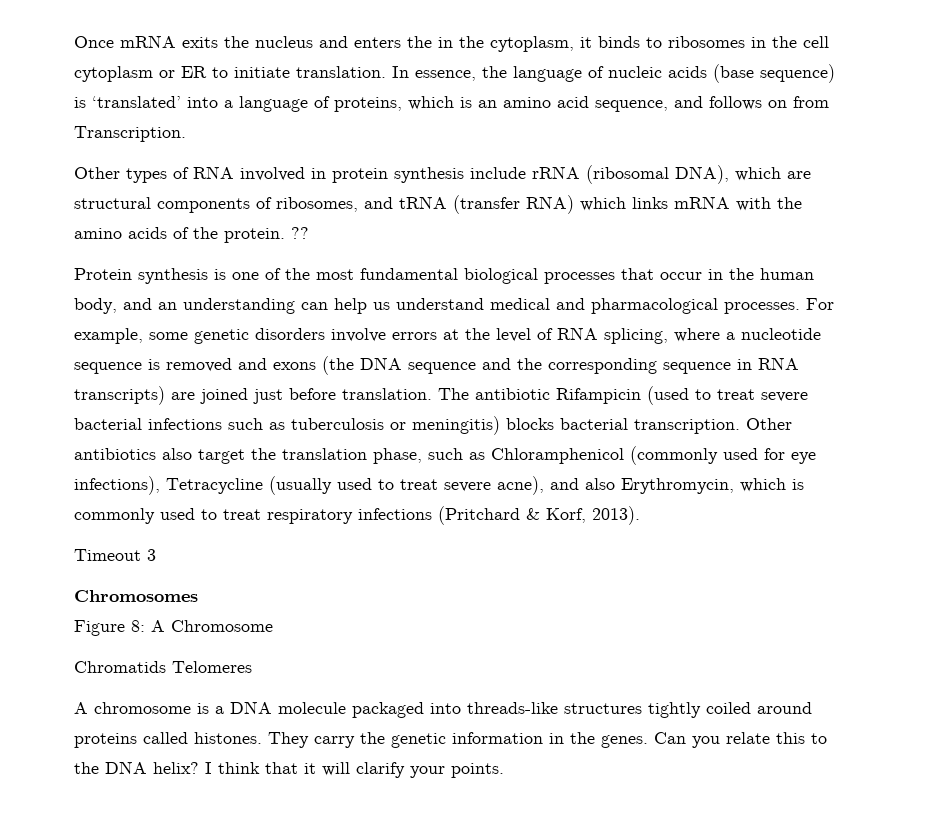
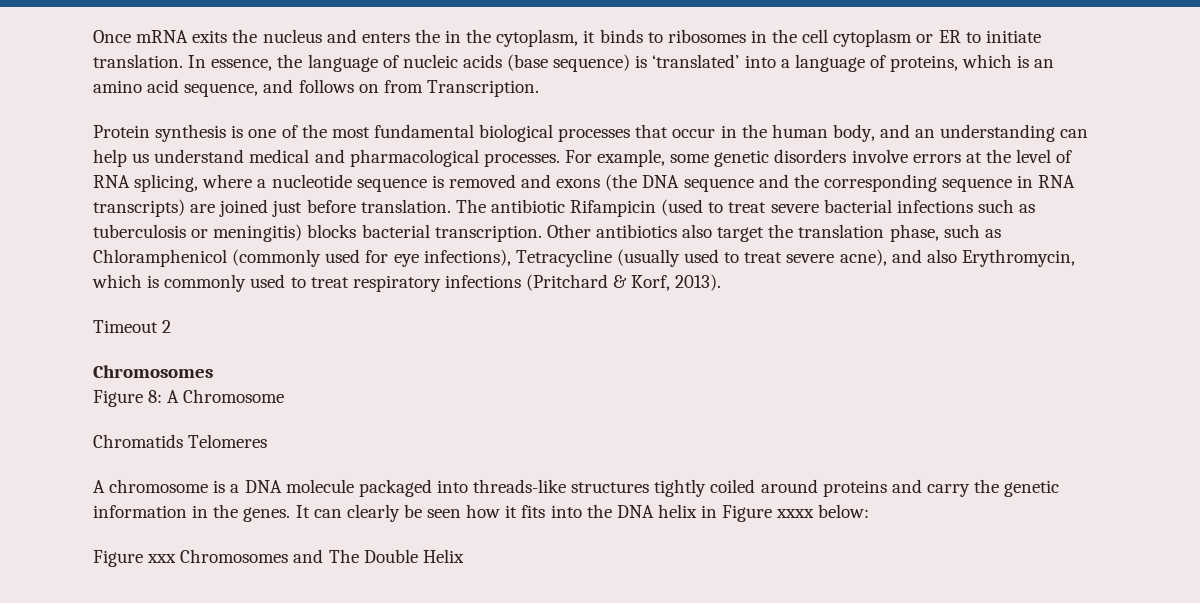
[74,165,811,184] [74,195,802,214] [74,227,309,243] // Other types of RNA involved in protein synthesis include rRNA (ribosomal DNA), which are structural components of ribosomes, and tRNA (transfer RNA) which links mRNA with the amino acids of the protein. ?? -> (539, 88) none
[147,549,156,561] 3 -> [162,320,172,333] 2
[143,732,309,748] called histones. They -> [891,479,922,493] and
[654,732,827,748] [74,761,504,778] Can you relate this to the DNA helix? I think that it will clarify your points. -> [295,504,870,522] [93,549,464,567] It can clearly be seen how it fits into the DNA helix in Figure xxxx below: // Figure xxx Chromosomes and The Double Helix

